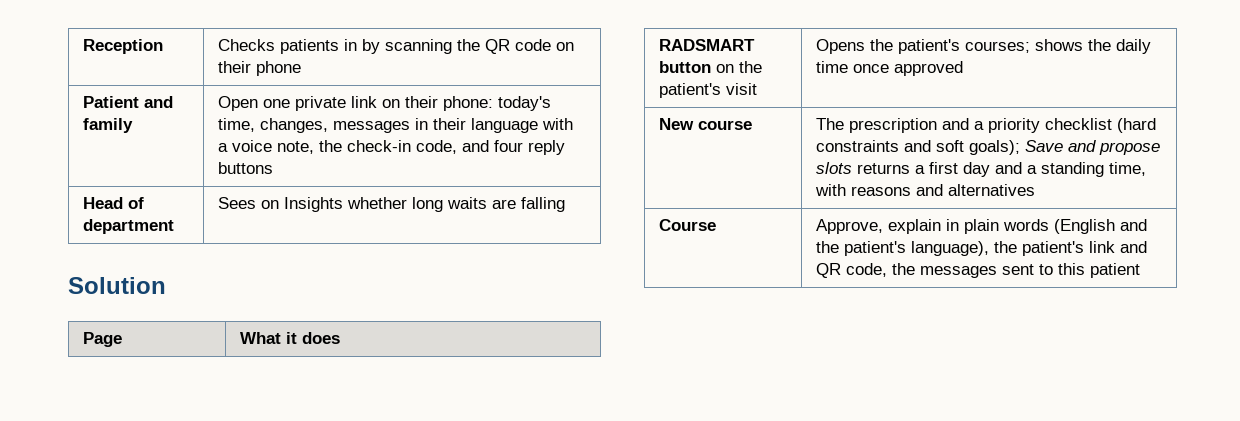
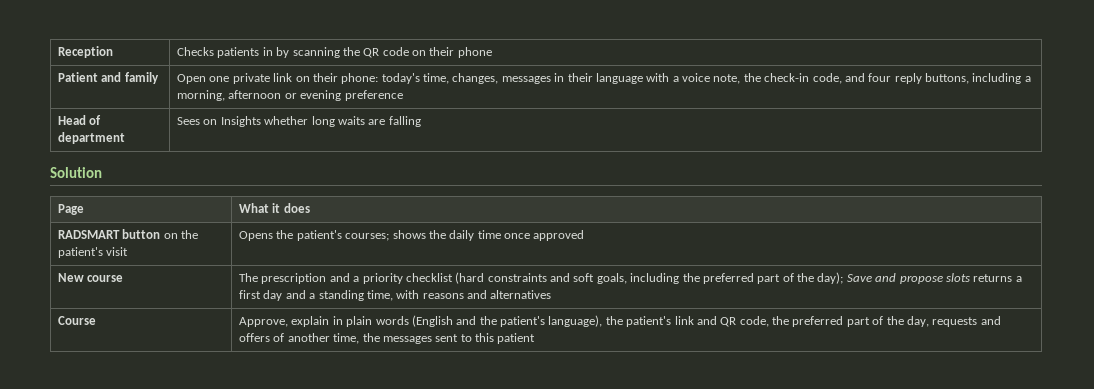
[217,162,273,174] buttons -> [925,73,1031,84] [177,90,403,101] buttons, including a morning, afternoon or evening preference
[968,140,1020,155] goals); -> [596,272,844,284] goals, including the preferred part of the day);
(915, 269) none -> [792,316,1001,327] [239,333,380,344] preferred part of the day, requests and offers of another time, the

